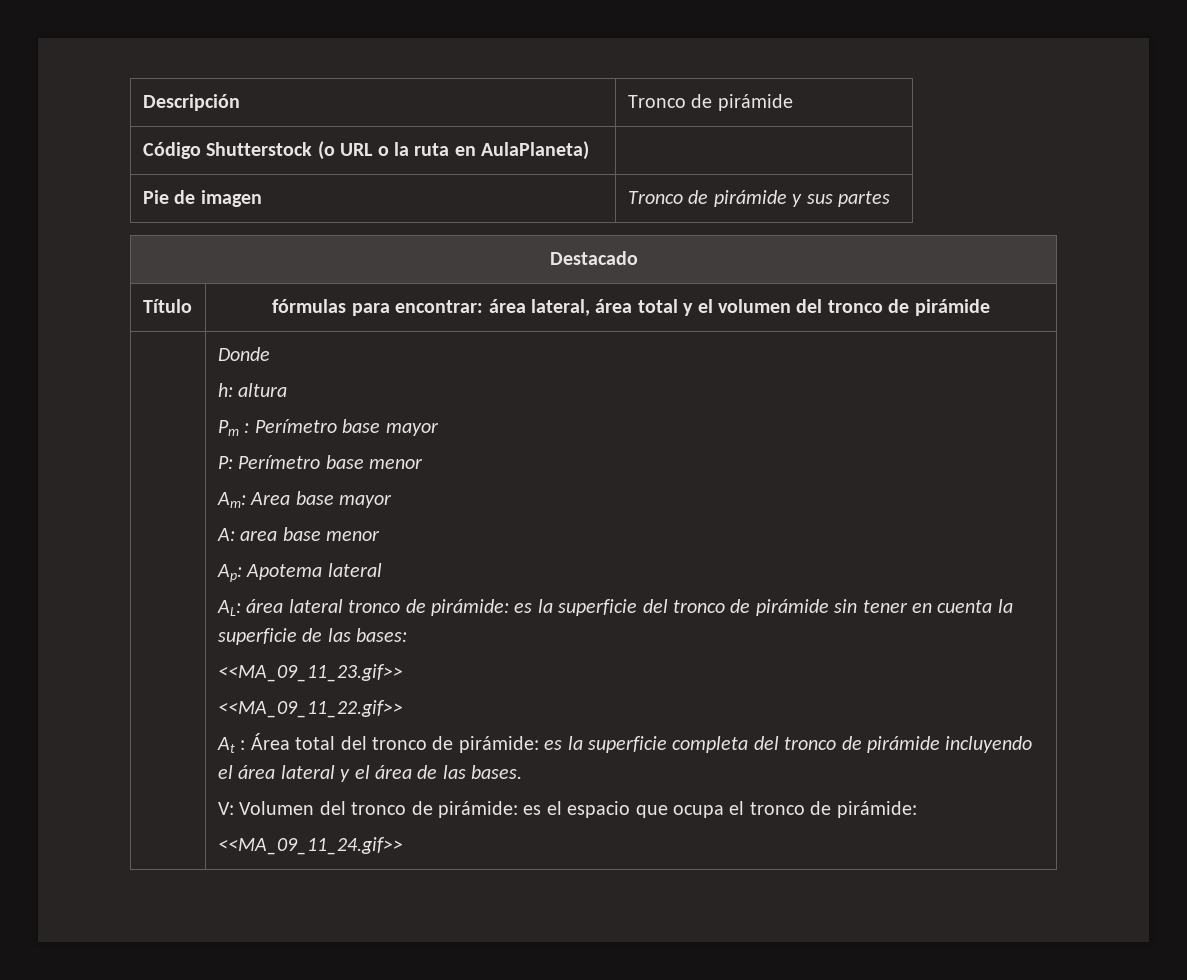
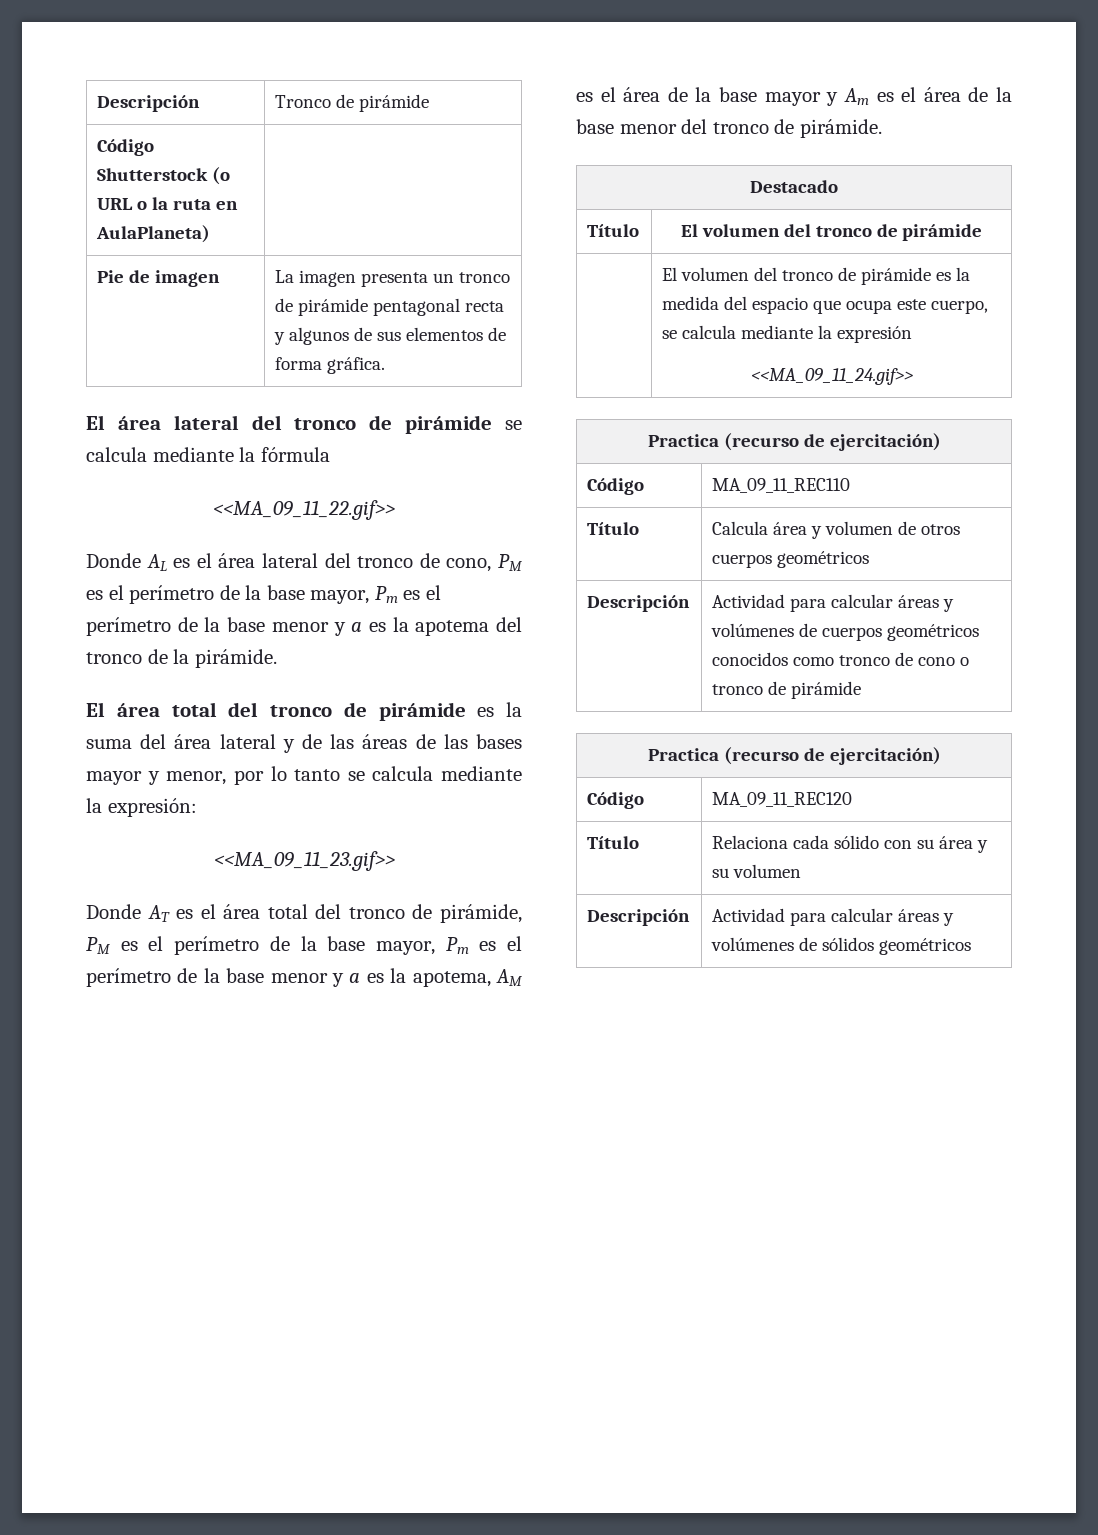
[627,190,890,207] [549,251,638,265] [142,299,192,313] [272,299,713,316] Tronco de pirámide y sus partes // Destacado // Título | fórmulas para encontrar: área lateral, área total y el -> [275,270,511,287] [275,298,505,316] [274,327,507,345] [275,357,386,374] [86,415,522,434] [86,447,330,462] [213,500,395,520] [86,553,523,572] [86,585,441,604] [86,617,522,636] [86,649,277,668] [86,702,522,721] [86,734,522,753] [86,766,522,785] [86,798,197,817] [213,851,395,871] [86,904,522,923] [86,936,522,955] [86,968,522,987] [576,87,1013,106] [576,119,882,138] [750,180,838,193] [587,224,640,237] [680,224,698,237] La imagen presenta un tronco de pirámide pentagonal recta y algunos de sus elementos de forma gráfica. // El área lateral del tronco de pirámide se calcula mediante la fórmula // <<MA_09_11_22.gif>> // Donde AL es el área lateral del tronco de cono, PM es el perímetro de la base mayor, Pm es el perímetro de la base menor y a es la apotema del tronco de la pirámide. // El área total del tronco de pirámide es la suma del área lateral y de las áreas de las bases mayor y menor, por lo tanto se calcula mediante la expresión: // <<MA_09_11_23.gif>> // Donde AT es el área total del tronco de pirámide, PM es el perímetro de la base mayor, Pm es el perímetro de la base menor y a es la apotema, AM es el área de la base mayor y Am es el área de la base menor del tronco de pirámide. // Destacado // Título | El
[217,347,270,361] [217,383,288,397] [217,419,439,436] [217,455,424,469] [216,491,393,508] [216,527,381,541] [216,563,382,582] [216,599,1013,616] [217,628,408,645] [217,664,403,682] [217,700,403,718] [216,733,1033,753] [217,765,523,782] [217,801,917,818] [217,837,403,855] Donde // h: altura // Pm : Perímetro base mayor // P: Perímetro base menor // Am: Area base mayor // A: area base menor // Ap: Apotema lateral // AL: área lateral tronco de pirámide: es la superficie del tronco de pirámide sin tener en cuenta la superficie de las bases: // <<MA_09_11_23.gif>> // <<MA_09_11_22.gif>> // At : Área total del tronco de pirámide: es la superficie completa del tronco de pirámide incluyendo el área lateral y el área de las bases. // V: Volumen del tronco de pirámide: es el espacio que ocupa el tronco de pirámide: // <<MA_09_11_24.gif>> -> [662,267,971,285] [662,296,989,314] [662,325,913,343] [750,368,913,385] [647,433,941,451] [587,478,645,495] [712,478,851,493] [587,522,640,535] [712,521,961,539] [712,551,870,568] [587,595,691,612] [712,594,955,612] [711,623,980,641] [712,652,970,666] [712,681,862,699] [647,747,941,765] [587,792,645,809] [712,792,853,807] [587,836,640,849] [712,835,989,853] [712,864,802,878] [587,909,691,926] [712,908,955,926] [711,937,972,955] El volumen del tronco de pirámide es la medida del espacio que ocupa este cuerpo, se calcula mediante la expresión // <<MA_09_11_24.gif>> // Practica (recurso de ejercitación) // Código | MA_09_11_REC110 // Título | Calcula área y volumen de otros cuerpos geométricos // Descripción | Actividad para calcular áreas y volúmenes de cuerpos geométricos conocidos como tronco de cono o tronco de pirámide // Practica (recurso de ejercitación) // Código | MA_09_11_REC120 // Título | Relaciona cada sólido con su área y su volumen // Descripción | Actividad para calcular áreas y volúmenes de sólidos geométricos

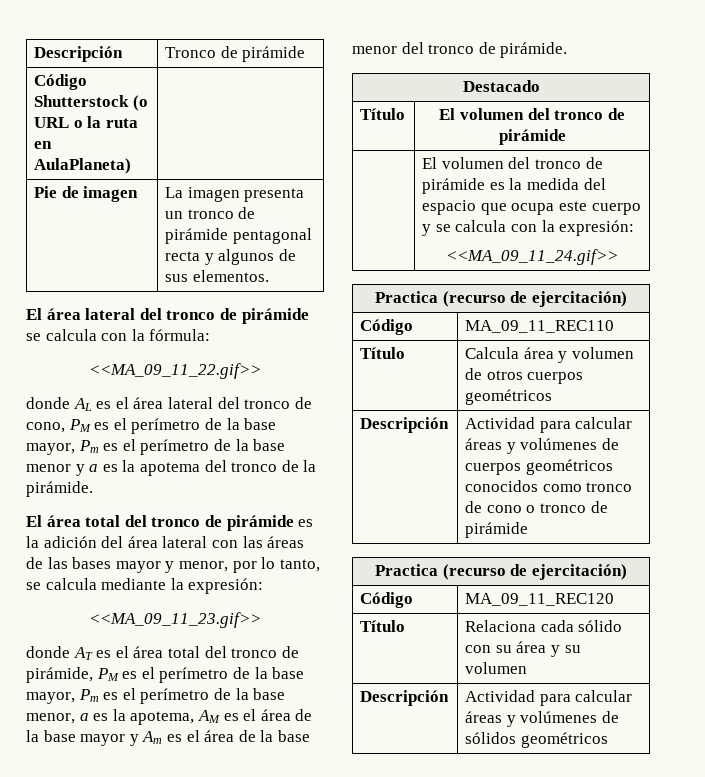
[406,327,507,341] [275,357,386,374] elementos de forma gráfica. -> [192,270,269,282] elementos.
[152,447,330,462] mediante la fórmula -> [101,329,211,341] con la fórmula:
[86,553,141,568] Donde -> [26,397,70,409] donde
[86,739,132,749] suma -> [43,536,97,548] adición
[282,734,322,753] y de -> [211,540,238,548] con
[294,769,341,781] tanto -> [279,559,320,572] tanto,
[86,904,141,919] Donde -> [26,646,70,658] donde
[270,973,344,987] menor y -> [26,713,75,724] menor,
[931,300,989,314] [662,325,913,343] cuerpo, se calcula mediante la expresión -> [591,203,641,215] [422,220,635,236] cuerpo y se calcula con la expresión:

